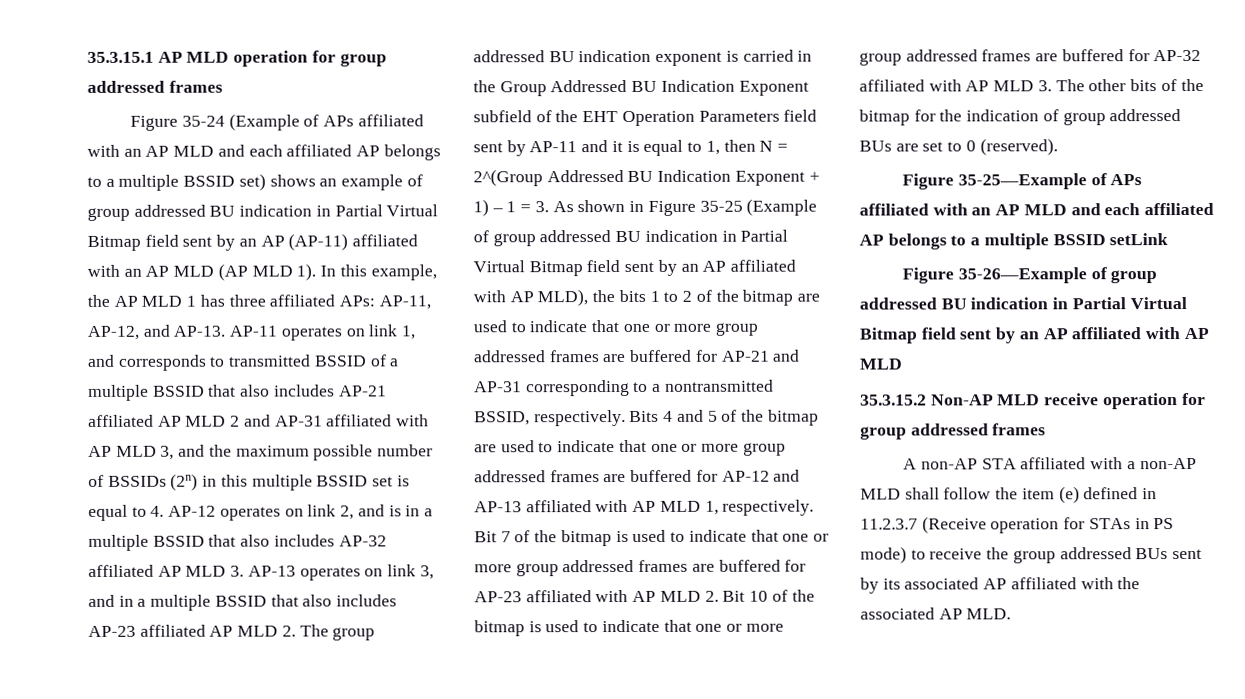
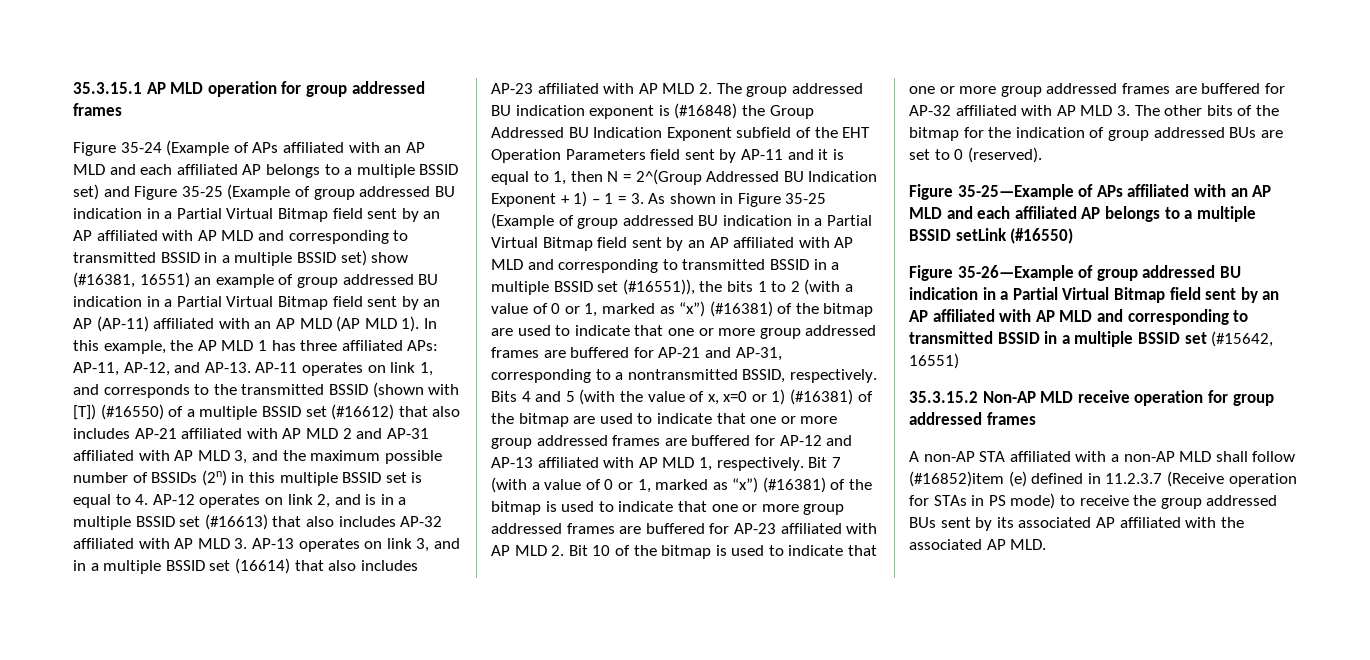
[269,174,316,187] shows -> [103,184,455,200] [73,208,441,222] [73,230,409,244] [73,250,409,266] [73,272,190,288] and Figure 35-25 (Example of group addressed BU indication in a Partial Virtual Bitmap field sent by an AP affiliated with AP MLD and corresponding to transmitted BSSID in a multiple BSSID set) show (#16381, 16551)
(331, 211) none -> [164,299,173,307] a
[229,354,367,367] transmitted BSSID -> [213,382,460,398] [73,404,164,420] the transmitted BSSID (shown with [T]) (#16550)
(205, 391) none -> [305,404,395,420] set (#16612)
(154, 420) none -> [246,428,278,439] with
(205, 541) none -> [179,514,268,530] set (#16613)
(154, 570) none -> [138,538,170,549] with
(267, 601) none -> [209,558,290,574] set (16614)
(206, 630) none -> [603,83,635,94] with
[742,49,813,62] carried in -> [674,103,738,119] (#16848)
(737, 236) none -> [814,218,823,226] a
[537,289,589,307] MLD), -> [491,259,840,273] [491,279,695,295] MLD and corresponding to transmitted BSSID in a multiple BSSID set (#16551)),
(693, 296) none -> [804,279,853,295] [491,301,773,317] (with a value of 0 or 1, marked as “x”) (#16381)
[474,381,522,393] AP-31 -> [735,347,782,361] AP-31,
(718, 416) none -> [579,389,854,405] (with the value of x, x=0 or 1) (#16381)
(511, 537) none -> [491,477,826,493] (with a value of 0 or 1, marked as “x”) (#16381)
(1169, 239) none -> [1010,228,1074,244] (#16550)
(1069, 303) none -> [1000,291,1009,300] a
(903, 364) none -> [1096,309,1249,325] [909,331,1274,347] [909,353,959,369] and corresponding to transmitted BSSID in a multiple BSSID set (#15642, 16551)
[995,487,1055,500] the item -> [909,471,1004,487] (#16852)item

